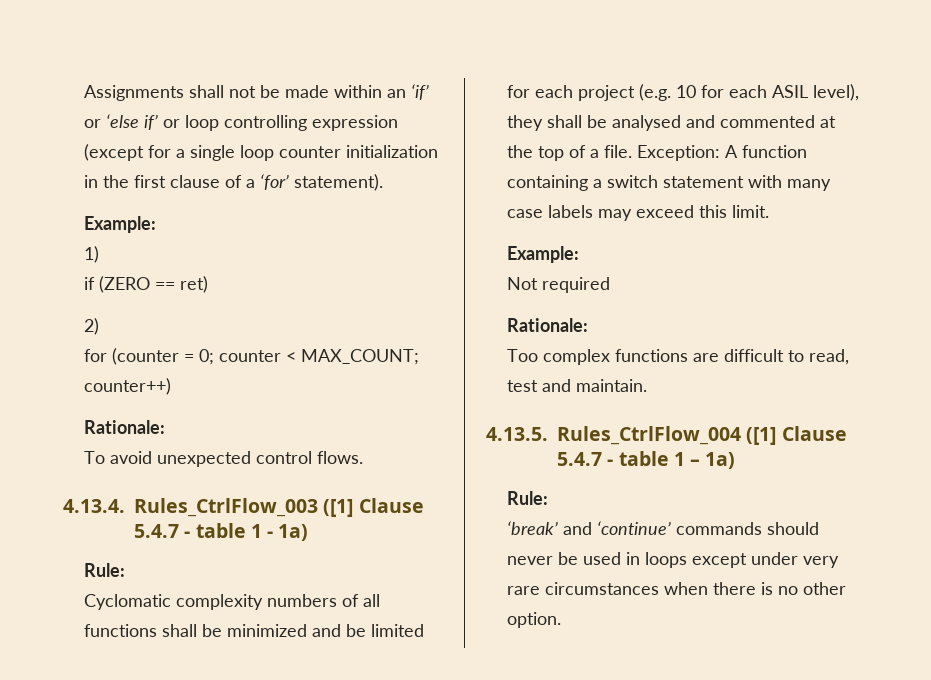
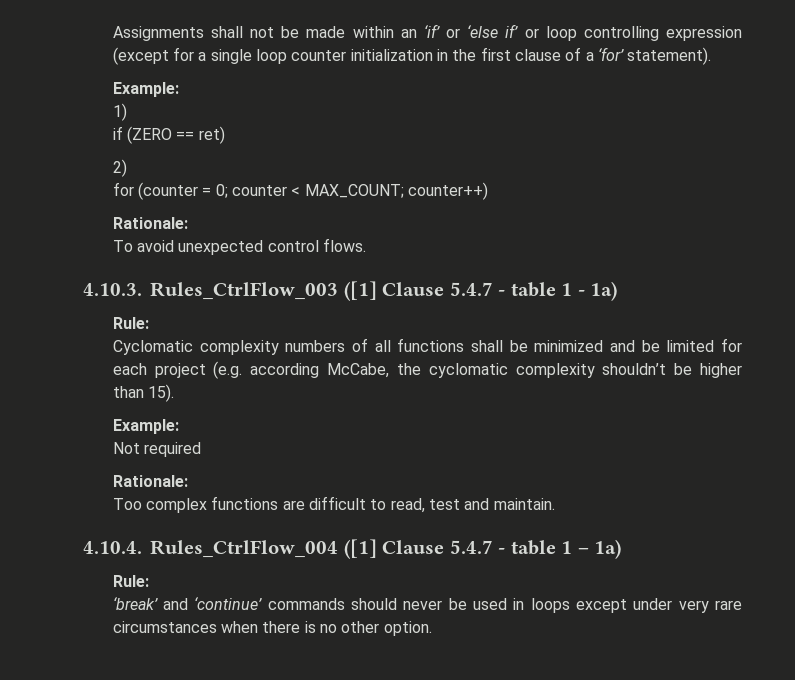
[63,499,125,513] 4.13.4. -> [83,283,142,296] 4.10.3.
[675,84,859,101] [506,115,836,131] [506,145,807,161] [506,175,831,191] [506,205,769,221] 10 for each ASIL level), they shall be analysed and commented at the top of a file. Exception: A function containing a switch statement with many case labels may exceed this limit. -> [250,363,743,378] [112,384,175,402] according McCabe, the cyclomatic complexity shouldn’t be higher than 15).
[486,427,548,441] 4.13.5. -> [83,541,142,554] 4.10.4.

